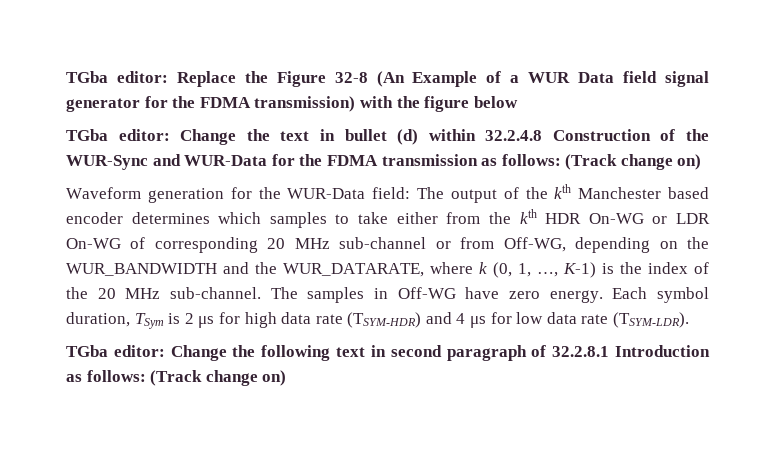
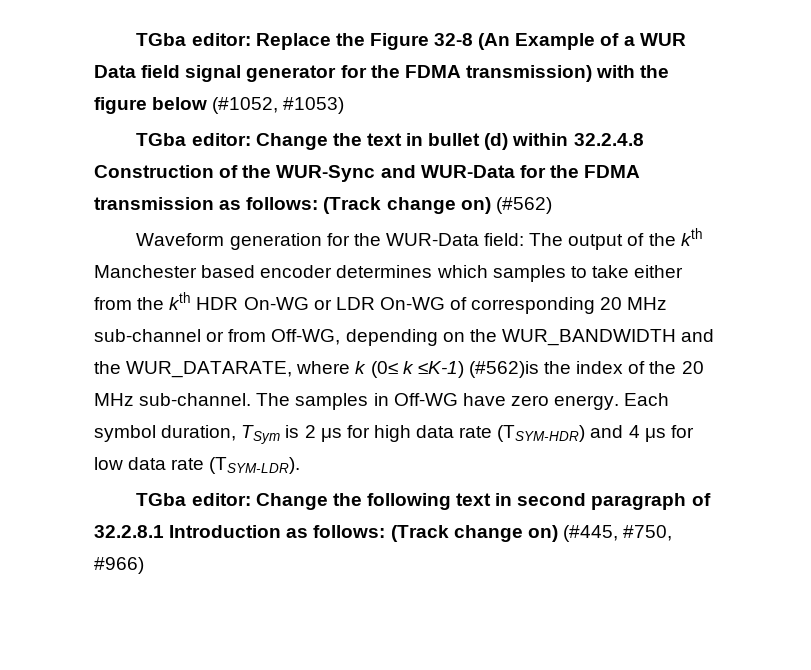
(518, 102) none -> [212,97,345,114] (#1052, #1053)
(702, 162) none -> [495,197,552,214] (#562)
[493,262,614,278] (0, 1, …, K-1) is -> [370,361,539,378] (0≤ k ≤K-1) (#562)is
(287, 378) none -> [562,525,673,542] [94,557,144,574] (#445, #750, #966)

